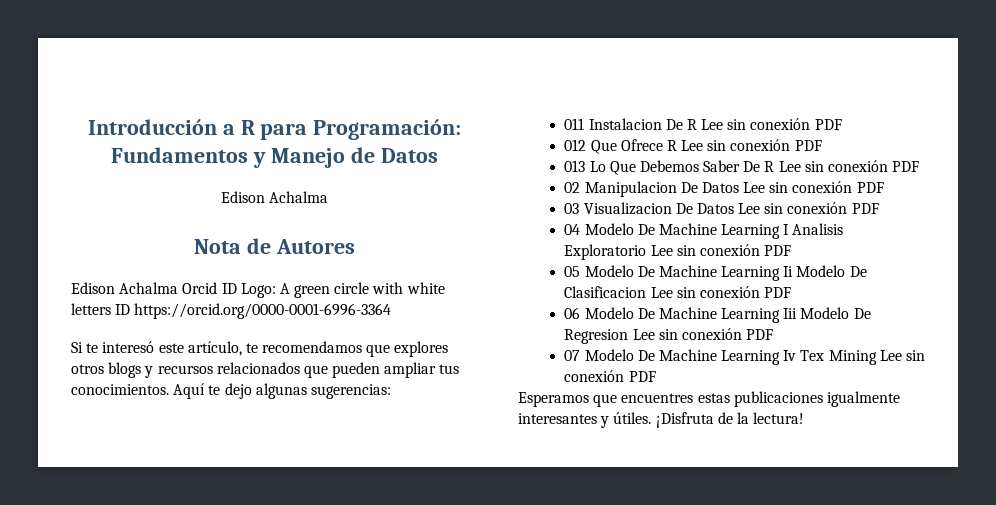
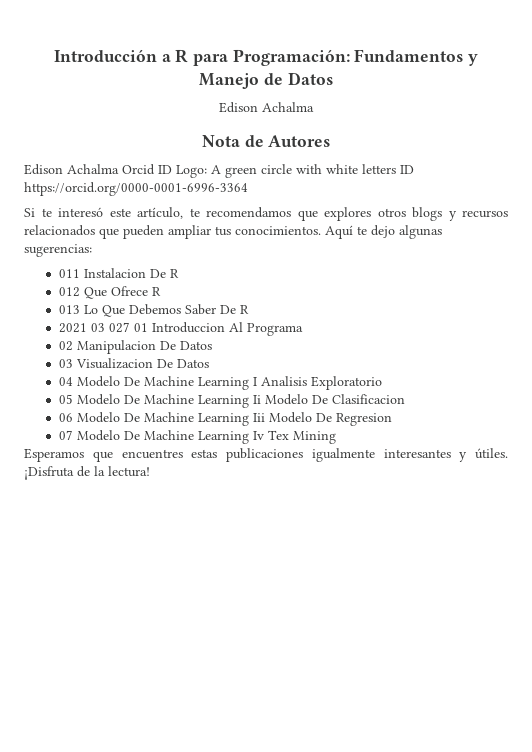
[701,118,842,130] Lee sin conexión PDF -> (179, 273) none
[681,139,822,151] Lee sin conexión PDF -> (161, 291) none
[778,160,920,172] Lee sin conexión PDF -> [58,322,303,336] // 2021 03 027 01 Introduccion Al Programa
[743,181,884,193] Lee sin conexión PDF -> (212, 345) none
[738,202,879,214] Lee sin conexión PDF -> (209, 363) none
[650,244,792,256] Lee sin conexión PDF -> (382, 383) none
[650,286,792,298] Lee sin conexión PDF -> (405, 399) none
[632,328,774,340] Lee sin conexión PDF -> (392, 419) none
[879,350,925,361] [564,370,656,382] Lee sin conexión PDF -> (336, 437) none

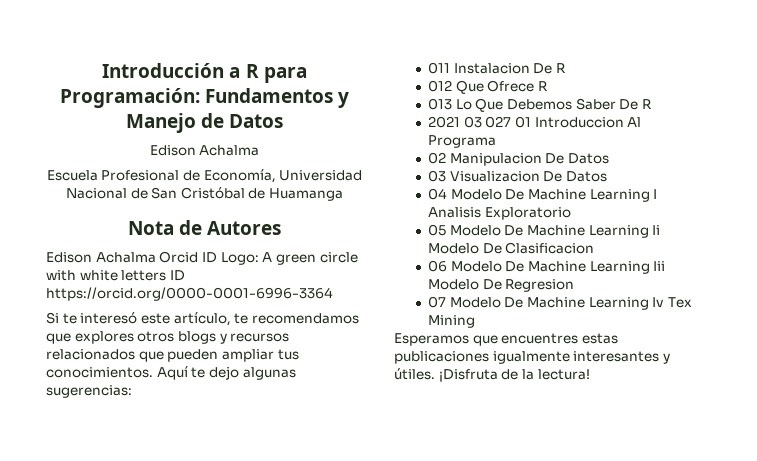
(314, 107) none -> [46,169,363,183] [65,187,344,201] // Escuela Profesional de Economía, Universidad Nacional de San Cristóbal de Huamanga

